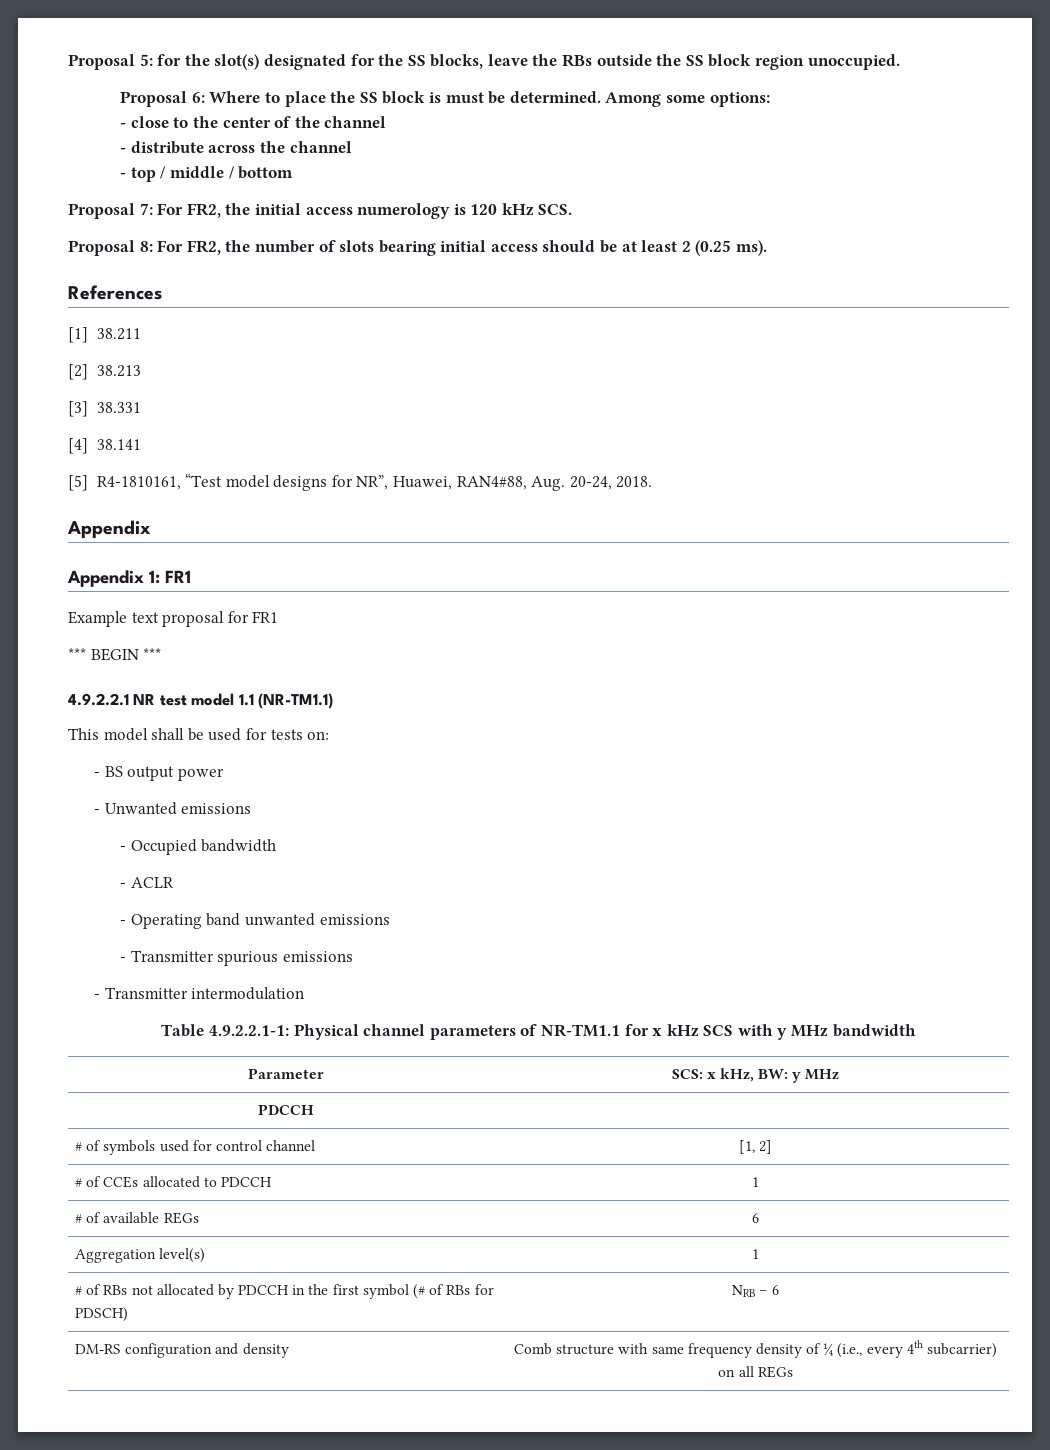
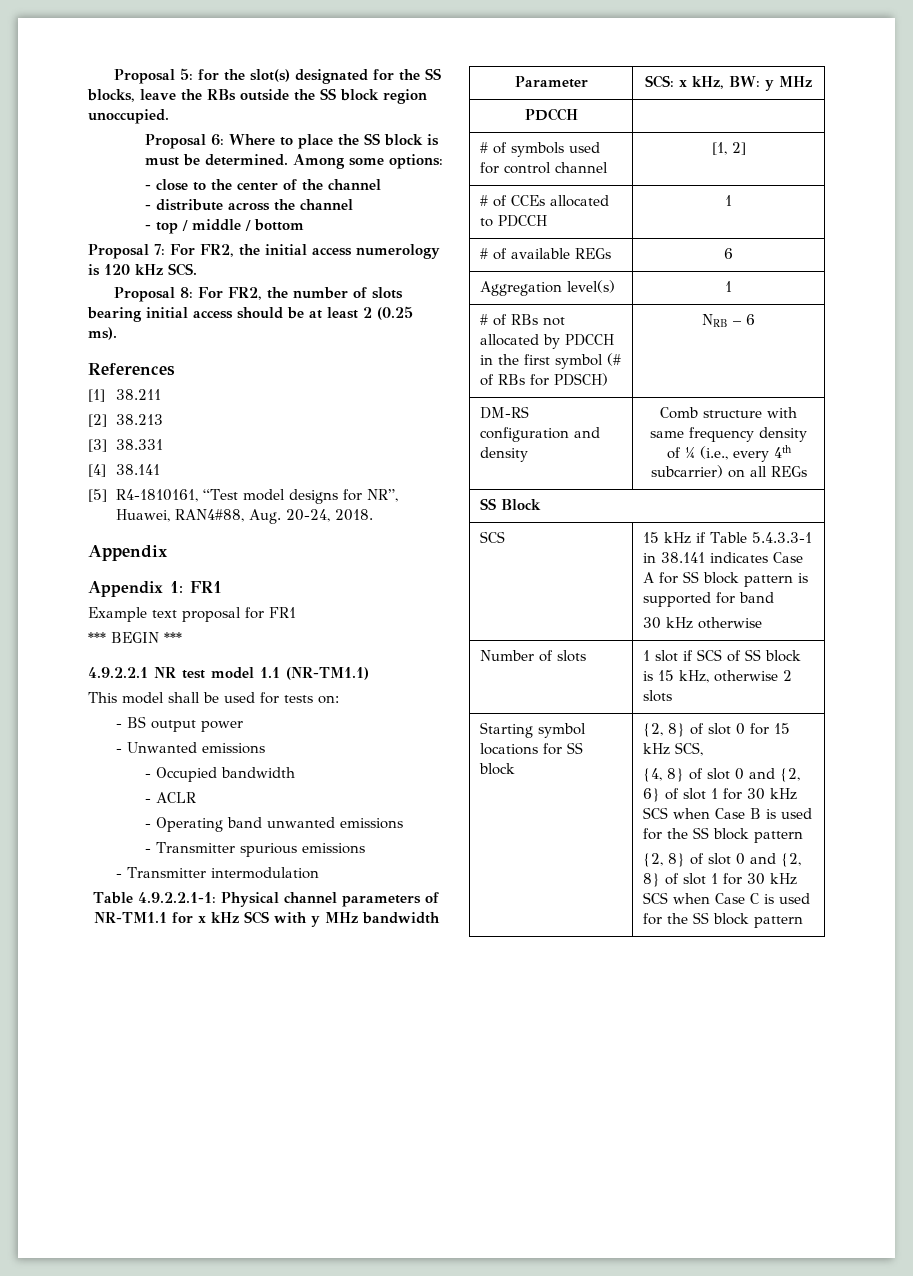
(793, 1372) none -> [480,498,542,510] [480,531,506,543] [643,532,813,544] [643,552,804,563] [643,571,809,587] [643,592,775,607] [643,617,763,629] [480,650,587,662] [643,649,802,662] [643,670,793,683] [643,690,673,702] [480,722,587,738] [480,742,584,755] [479,763,516,775] [643,723,791,737] [643,742,704,756] [643,768,801,782] [643,788,798,802] [643,807,813,819] [643,827,804,843] [643,853,802,867] [643,873,798,887] [643,892,811,904] [643,912,804,928] // SS Block // SCS | 15 kHz if Table 5.4.3.3-1 in 38.141 indicates Case A for SS block pattern is supported for band // 30 kHz otherwise // Number of slots | 1 slot if SCS of SS block is 15 kHz, otherwise 2 slots // Starting symbol locations for SS block | {2, 8} of slot 0 for 15 kHz SCS, // {4, 8} of slot 0 and {2, 6} of slot 1 for 30 kHz SCS when Case B is used for the SS block pattern // {2, 8} of slot 0 and {2, 8} of slot 1 for 30 kHz SCS when Case C is used for the SS block pattern

